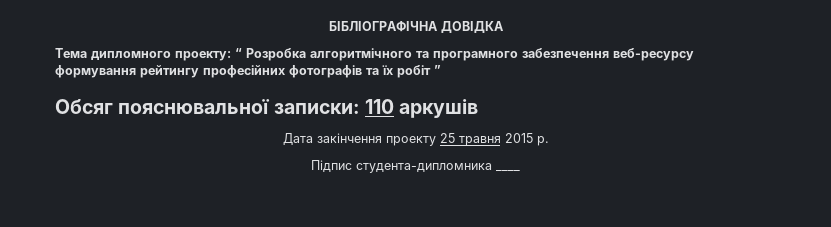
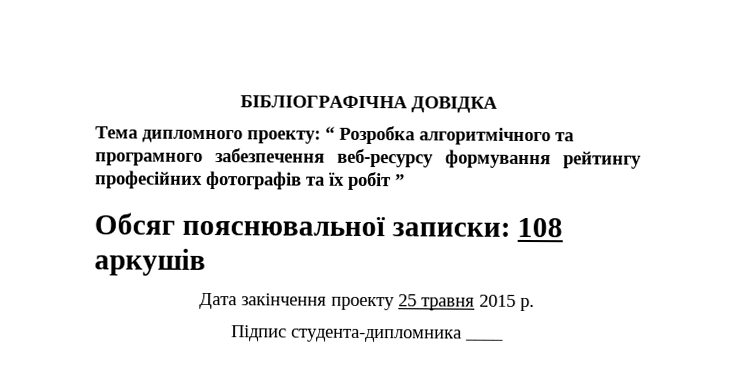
[364,99,394,114] 110 -> [517,217,564,238] 108

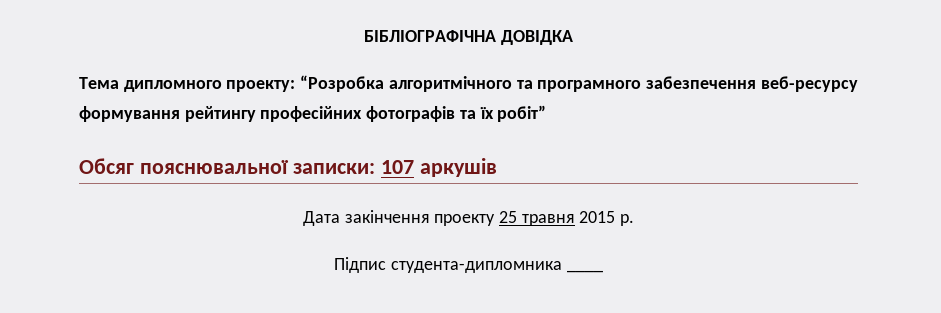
[325,125,415,145] “ Розробка -> [300,75,385,92] “Розробка
[348,171,405,191] робіт ” -> [497,105,547,122] робіт”
[517,217,564,238] 108 -> [380,160,414,174] 107

